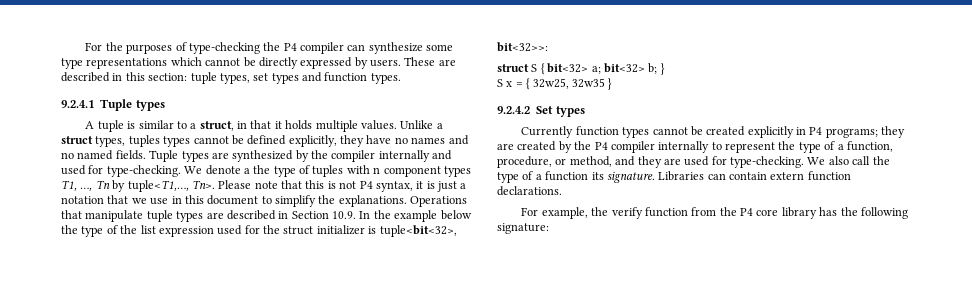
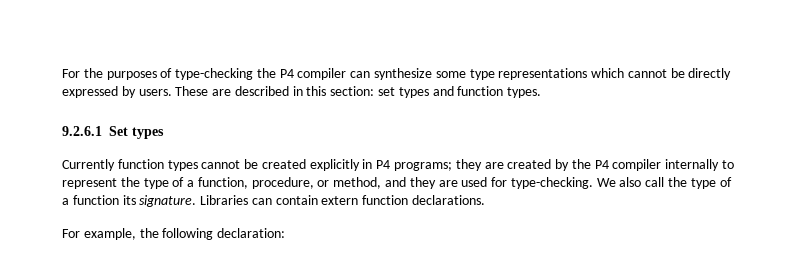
[190,72,250,84] tuple types, -> (375, 91) none
[61,99,165,111] [85,120,443,132] [61,135,469,147] [61,150,453,162] [61,165,471,177] [61,180,467,192] [61,195,468,207] [61,210,472,222] [61,225,457,237] [497,42,548,52] [497,63,665,75] [497,78,613,90] [497,106,530,114] 9.2.4.1 Tuple types // A tuple is similar to a struct, in that it holds multiple values. Unlike a struct types, tuples types cannot be defined explicitly, they have no names and no named fields. Tuple types are synthesized by the compiler internally and used for type-checking. We denote a the type of tuples with n component types T1, …, Tn by tuple<T1,…, Tn>. Please note that this is not P4 syntax, it is just a notation that we use in this document to simplify the explanations. Operations that manipulate tuple types are described in Section 10.9. In the example below the type of the list expression used for the struct initializer is tuple<bit<32>, bit<32>>: // struct S { bit<32> a; bit<32> b; } // S x = { 32w25, 32w35 } // 9.2.4.2 -> [62,126,102,136] 9.2.6.1
[611,207,908,219] [497,223,549,234] verify function from the P4 core library has the following signature: -> [162,228,286,240] following declaration:

